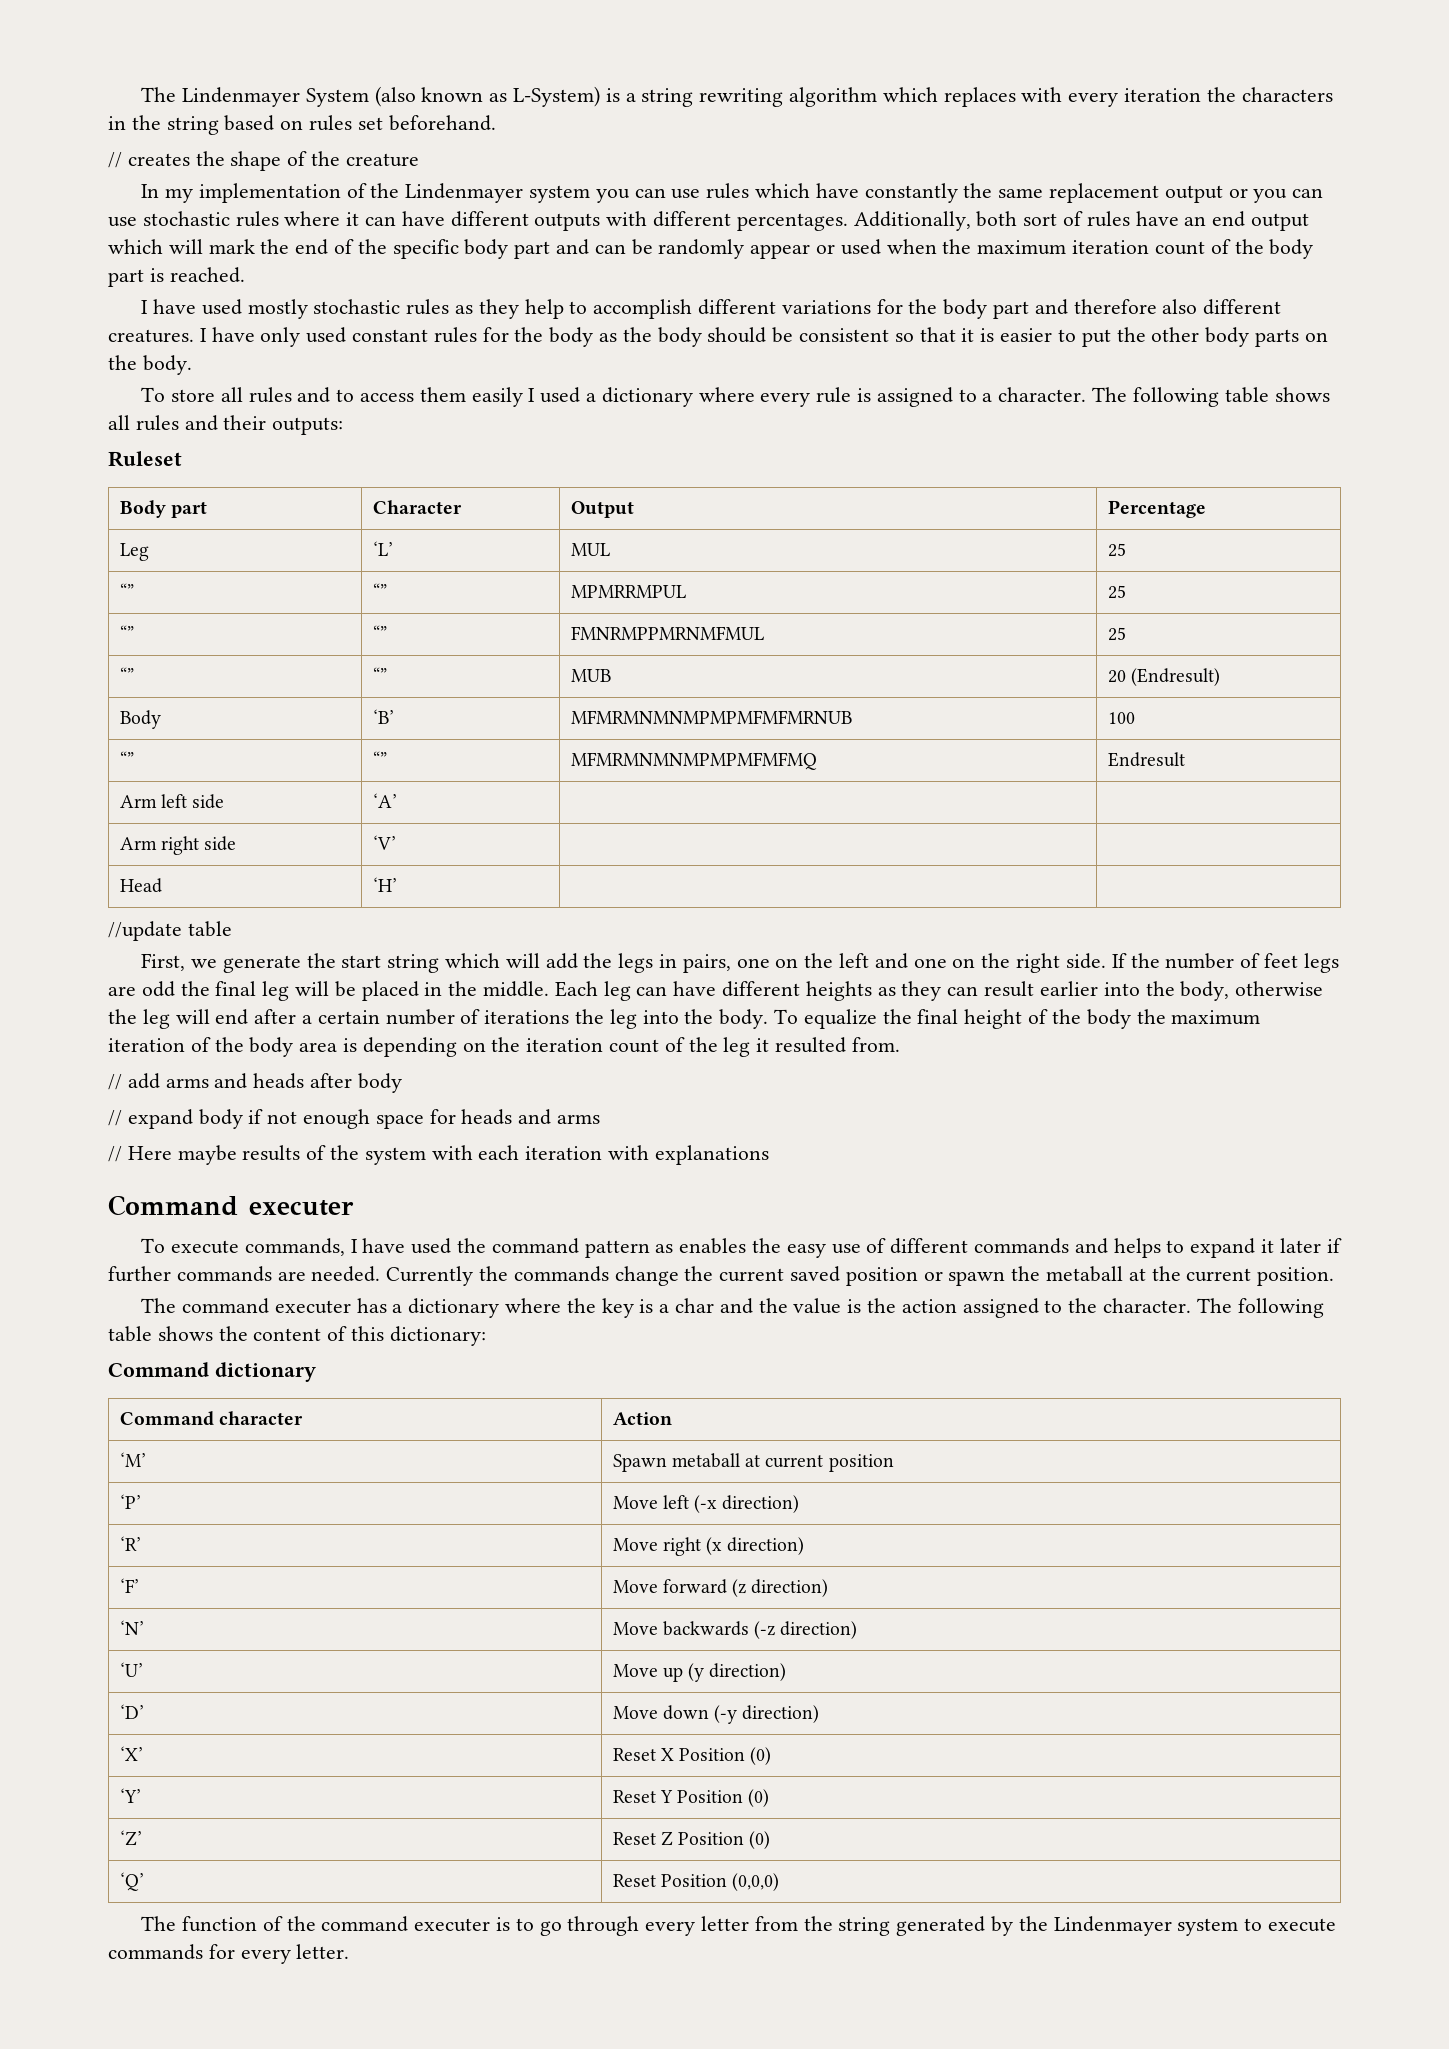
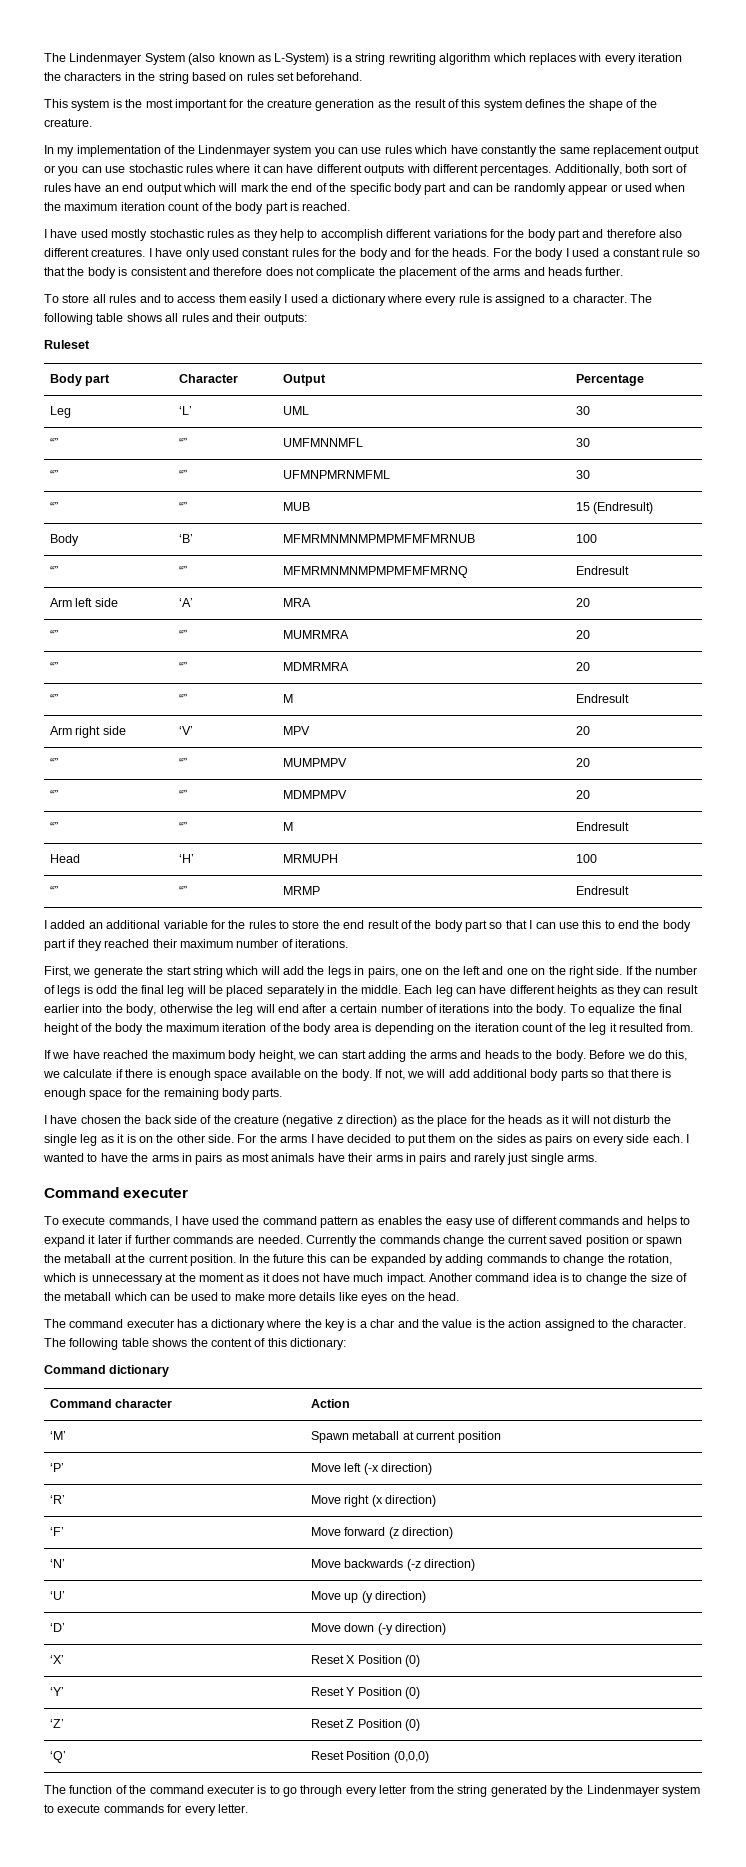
[108,152,190,168] // creates -> [44,99,565,111] This system is the most important for the creature generation as the result of this system defines
[345,153,419,167] creature -> [44,118,92,127] creature.
[599,327,1328,347] [108,355,192,375] as the body should be consistent so that it is easier to put the other body parts on the body. -> [390,248,700,260] [44,267,624,279] and for the heads. For the body I used a constant rule so that the body is consistent and therefore does not complicate the placement of the arms and heads further.
[570,543,610,556] [1107,543,1126,557] [119,583,134,598] [372,583,387,598] [570,585,686,598] [1107,585,1126,599] [119,625,134,640] [372,625,387,640] [570,626,764,640] [1107,627,1126,641] MUL | 25 // “” | “” | MPMRRMPUL | 25 // “” | “” | FMNRMPPMRNMFMUL | 25 -> [283,406,310,415] [576,406,591,415] [50,438,59,447] [179,438,188,447] [283,438,364,447] [576,438,591,447] [50,470,59,479] [179,470,188,479] [283,470,391,479] [576,470,591,479] UML | 30 // “” | “” | UMFMNNMFL | 30 // “” | “” | UFMNPMRNMFML | 30
[1107,670,1126,683] 20 -> [576,502,591,511] 15
[570,752,817,770] MFMRMNMNMPMPMFMFMQ -> [283,566,469,578] MFMRMNMNMPMPMFMFMRNQ
[119,836,237,855] [372,835,396,850] [119,878,162,893] [372,877,397,892] [108,921,232,941] | // Arm right side | ‘V’ | | // Head | ‘H’ | | // //update table -> [283,598,312,607] [576,598,591,607] [50,630,59,639] [179,630,188,639] [283,630,350,639] [576,630,591,639] [50,662,59,671] [179,662,188,671] [283,662,350,671] [576,662,591,671] [50,694,59,703] [179,694,188,703] [283,694,294,703] [576,694,630,703] [50,726,126,738] [179,726,194,735] [283,726,311,735] [576,726,591,735] [50,758,59,767] [179,758,188,767] [283,758,348,767] [576,758,591,767] [50,790,59,799] [179,790,188,799] [283,790,348,799] [576,790,591,799] [50,822,59,831] [179,822,188,831] [283,822,294,831] [576,822,630,831] [50,854,81,863] [179,854,195,863] [283,854,339,863] [576,854,598,863] [50,886,59,895] [179,886,188,895] [283,886,321,895] [576,886,630,895] [44,920,691,932] [44,939,348,951] MRA | 20 // “” | “” | MUMRMRA | 20 // “” | “” | MDMRMRA | 20 // “” | “” | M | Endresult // Arm right side | ‘V’ | MPV | 20 // “” | “” | MUMPMPV | 20 // “” | “” | MDMPMPV | 20 // “” | “” | M | Endresult // Head | ‘H’ | MRMUPH | 100 // “” | “” | MRMP | Endresult // I added an additional variable for the rules to store the end result of the body part so that I can use this to end the body part if they reached their maximum number of iterations.
[1263,953,1339,973] [108,986,136,996] feet legs are -> [57,985,93,997] legs is
(419, 991) none -> [266,985,325,997] separately
[575,1009,637,1029] the leg -> (490, 1008) none
[108,1073,402,1093] [108,1109,601,1129] [108,1145,769,1165] // add arms and heads after body // // expand body if not enough space for heads and arms // // Here maybe results of the system with each iteration with explanations -> [44,1050,688,1062] [43,1069,672,1081] [44,1088,283,1100] [44,1115,671,1127] [44,1134,690,1146] [43,1153,598,1165] If we have reached the maximum body height, we can start adding the arms and heads to the body. Before we do this, we calculate if there is enough space available on the body. If not, we will add additional body parts so that there is enough space for the remaining body parts. // I have chosen the back side of the creature (negative z direction) as the place for the heads as it will not disturb the single leg as it is on the other side. For the arms I have decided to put them on the sides as pairs on every side each. I wanted to have the arms in pairs as most animals have their arms in pairs and rarely just single arms.
(1335, 1276) none -> [239,1254,673,1266] [43,1273,687,1285] [44,1292,460,1304] In the future this can be expanded by adding commands to change the rotation, which is unnecessary at the moment as it does not have much impact. Another command idea is to change the size of the metaball which can be used to make more details like eyes on the head.

